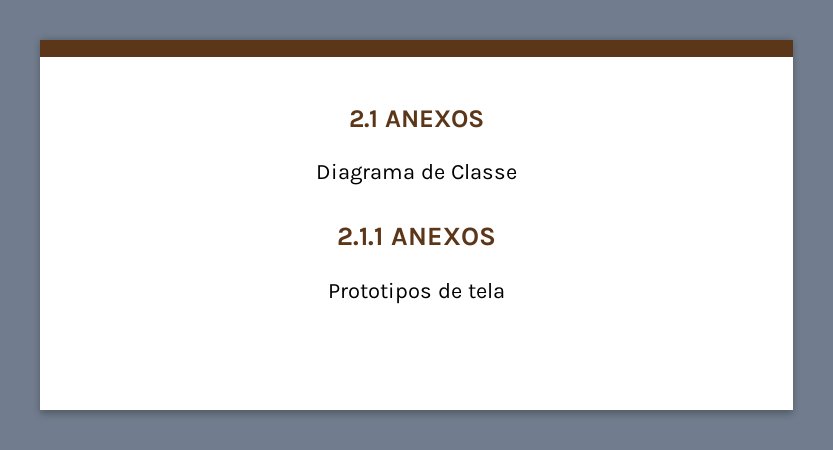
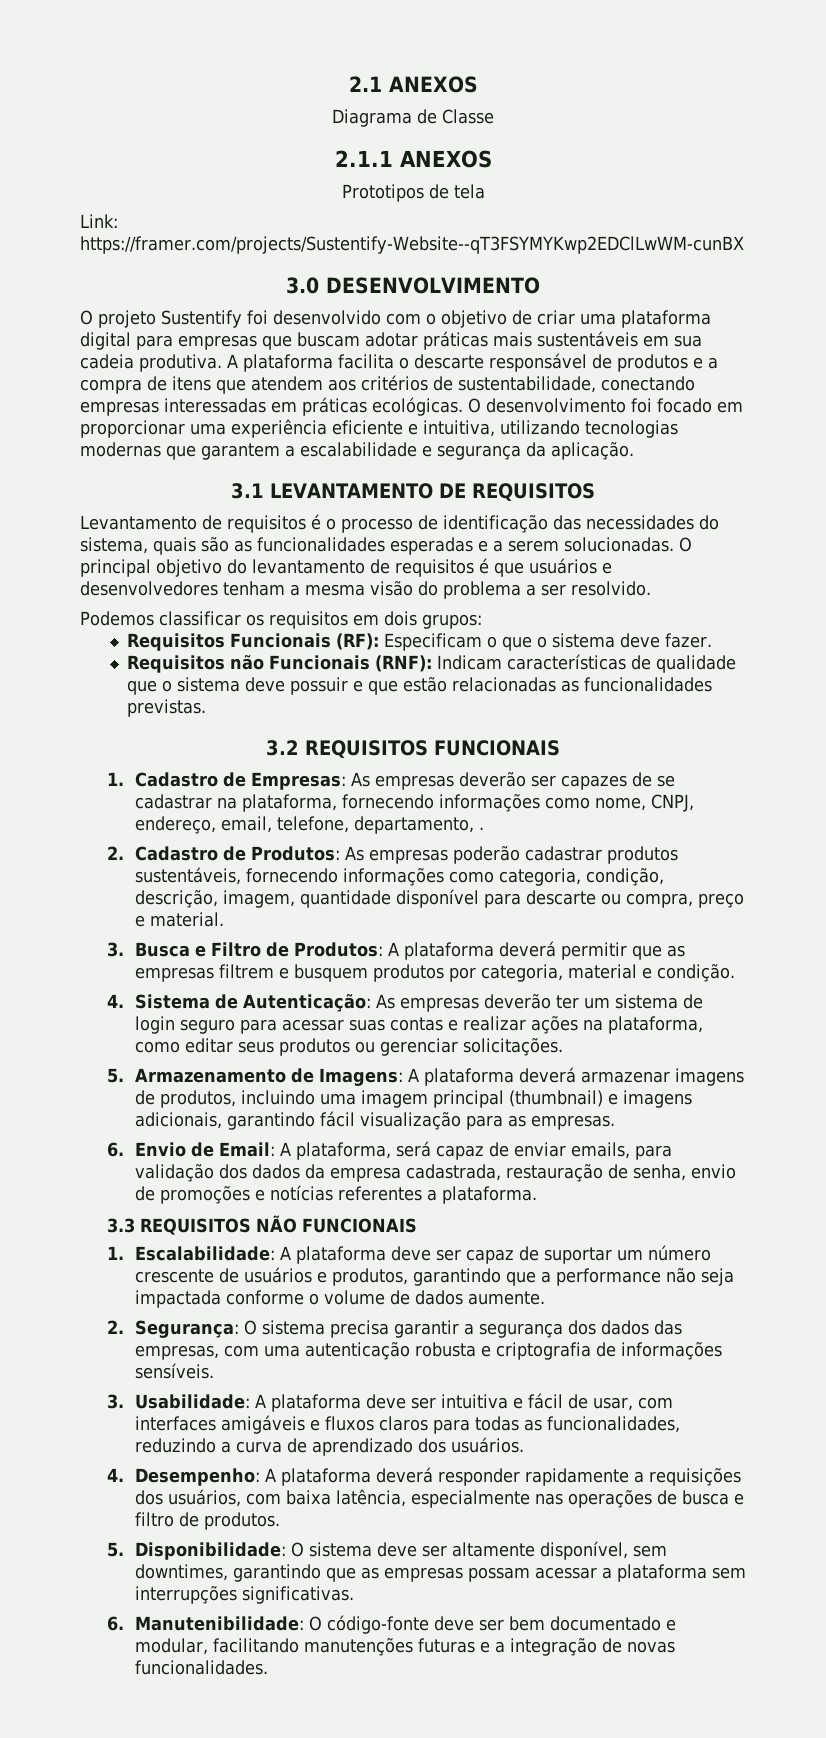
(505, 291) none -> [80,214,118,228] [80,236,744,254] [286,277,541,294] [80,310,711,328] [80,331,702,350] [80,353,718,372] [80,375,695,394] [80,397,743,416] [80,419,678,438] [80,442,634,460] [230,483,596,501] [80,514,719,533] [80,537,692,555] [80,558,612,577] [80,581,651,599] [80,611,482,629] [127,633,713,651] [127,654,737,673] [127,677,713,695] [127,699,207,717] [266,740,560,758] [107,772,675,790] [134,794,694,812] [134,816,484,834] [107,846,678,864] [134,867,664,886] [134,889,744,908] [134,912,224,927] [107,941,685,960] [134,964,735,982] [107,994,703,1012] [134,1016,703,1034] [134,1038,563,1056] [107,1067,744,1086] [134,1090,692,1108] [134,1111,615,1130] [107,1141,672,1160] [134,1164,736,1182] [134,1185,537,1204] [107,1215,418,1235] [107,1245,711,1264] [134,1267,734,1286] [134,1290,545,1308] [107,1320,682,1338] [134,1342,722,1360] [134,1363,214,1379] [107,1393,673,1412] [134,1415,680,1434] [134,1437,524,1456] [107,1467,741,1486] [134,1489,744,1508] [134,1512,280,1530] [107,1541,667,1560] [134,1564,746,1582] [134,1586,354,1604] [107,1615,676,1634] [134,1638,675,1656] [134,1660,268,1675] // Link: https://framer.com/projects/Sustentify-Website--qT3FSYMYKwp2EDClLwWM-cunBX // 3.0 DESENVOLVIMENTO // O projeto Sustentify foi desenvolvido com o objetivo de criar uma plataforma digital para empresas que buscam adotar práticas mais sustentáveis em sua cadeia produtiva. A plataforma facilita o descarte responsável de produtos e a compra de itens que atendem aos critérios de sustentabilidade, conectando empresas interessadas em práticas ecológicas. O desenvolvimento foi focado em proporcionar uma experiência eficiente e intuitiva, utilizando tecnologias modernas que garantem a escalabilidade e segurança da aplicação. // 3.1 LEVANTAMENTO DE REQUISITOS // Levantamento de requisitos é o processo de identificação das necessidades do sistema, quais são as funcionalidades esperadas e a serem solucionadas. O principal objetivo do levantamento de requisitos é que usuários e desenvolvedores tenham a mesma visão do problema a ser resolvido. // Podemos classificar os requisitos em dois grupos: // Requisitos Funcionais (RF): Especificam o que o sistema deve fazer. // Requisitos não Funcionais (RNF): Indicam características de qualidade que o sistema deve possuir e que estão relacionadas as funcionalidades previstas. // 3.2 REQUISITOS FUNCIONAIS // 1. Cadastro de Empresas: As empresas deverão ser capazes de se cadastrar na plataforma, fornecendo informações como nome, CNPJ, endereço, email, telefone, departamento, . // 2. Cadastro de Produtos: As empresas poderão cadastrar produtos sustentáveis, fornecendo informações como categoria, condição, descrição, imagem, quantidade disponível para descarte ou compra, preço e material. // 3. Busca e Filtro de Produtos: A plataforma deverá permitir que as empresas filtrem e busquem produtos por categoria, material e condição. // 4. Sistema de Autenticação: As empresas deverão ter um sistema de login seguro para acessar suas contas e realizar ações na plataforma, como editar seus produtos ou gerenciar solicitações. // 5. Armazenamento de Imagens: A plataforma deverá armazenar imagens de produtos, incluindo uma imagem principal (thumbnail) e imagens adicionais, garantindo fácil visualização para as empresas. // 6. Envio de Email: A plataforma, será capaz de enviar emails, para validação dos dados da empresa cadastrada, restauração de senha, envio de promoções e notícias referentes a plataforma. // 3.3 REQUISITOS NÃO FUNCIONAIS // 1. Escalabilidade: A plataforma deve ser capaz de suportar um número crescente de usuários e produtos, garantindo que a performance não seja impactada conforme o volume de dados aumente. // 2. Segurança: O sistema precisa garantir a segurança dos dados das empresas, com uma autenticação robusta e criptografia de informações sensíveis. // 3. Usabilidade: A plataforma deve ser intuitiva e fácil de usar, com interfaces amigáveis e fluxos claros para todas as funcionalidades, reduzindo a curva de aprendizado dos usuários. // 4. Desempenho: A plataforma deverá responder rapidamente a requisições dos usuários, com baixa latência, especialmente nas operações de busca e filtro de produtos. // 5. Disponibilidade: O sistema deve ser altamente disponível, sem downtimes, garantindo que as empresas possam acessar a plataforma sem interrupções significativas. // 6. Manutenibilidade: O código-fonte deve ser bem documentado e modular, facilitando manutenções futuras e a integração de novas funcionalidades.

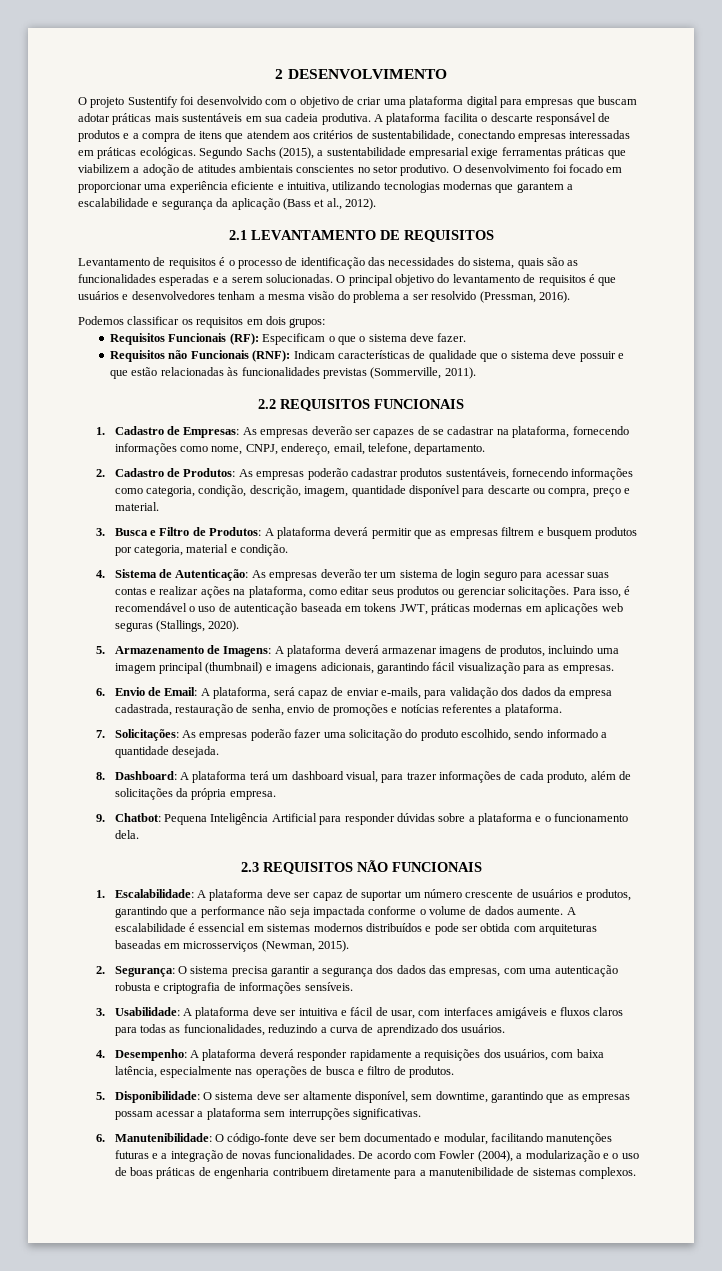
[348,76,478,93] [332,109,494,127] [334,150,492,168] [341,184,485,202] [80,214,118,228] [80,236,744,254] [286,277,320,294] 2.1 ANEXOS // Diagrama de Classe // 2.1.1 ANEXOS // Prototipos de tela // Link: https://framer.com/projects/Sustentify-Website--qT3FSYMYKwp2EDClLwWM-cunBX // 3.0 -> [275,69,284,79] 2
(463, 406) none -> [199,147,626,159] [78,164,450,176] Segundo Sachs (2015), a sustentabilidade empresarial exige ferramentas práticas que viabilizem a adoção de atitudes ambientais conscientes no setor produtivo.
[551,442,634,460] [230,483,264,499] aplicação. // 3.1 -> [231,198,376,210] [228,230,247,240] aplicação (Bass et al., 2012). // 2.1
[571,581,651,596] resolvido. -> [431,291,570,303] resolvido (Pressman, 2016).
[561,677,713,692] [127,699,207,717] [266,740,299,756] as funcionalidades previstas. // 3.2 -> [227,367,476,379] [258,399,276,409] às funcionalidades previstas (Sommerville, 2011). // 2.2
[353,816,484,834] departamento, . -> [414,443,486,455] departamento.
(563, 1047) none -> [572,586,631,598] [114,603,623,615] [114,620,240,632] Para isso, é recomendável o uso de autenticação baseada em tokens JWT, práticas modernas em aplicações web seguras (Stallings, 2020).
[570,1142,630,1159] emails, -> [381,687,422,699] e-mails,
[107,1218,136,1233] 3.3 -> [96,729,608,741] [114,746,220,758] [96,771,631,783] [114,788,276,800] [96,813,629,825] [114,830,139,839] [240,862,259,872] 7. Solicitações: As empresas poderão fazer uma solicitação do produto escolhido, sendo informado a quantidade desejada. // 8. Dashboard: A plataforma terá um dashboard visual, para trazer informações de cada produto, além de solicitações da própria empresa. // 9. Chatbot: Pequena Inteligência Artificial para responder dúvidas sobre a plataforma e o funcionamento dela. // 2.3
(545, 1298) none -> [566,907,576,915] [114,923,598,935] [114,940,350,952] A escalabilidade é essencial em sistemas modernos distribuídos e pode ser obtida com arquiteturas baseadas em microsserviços (Newman, 2015).
[134,1564,228,1581] downtimes, -> [435,1091,488,1103] downtime,
(268, 1667) none -> [358,1150,639,1162] [114,1167,637,1179] De acordo com Fowler (2004), a modularização e o uso de boas práticas de engenharia contribuem diretamente para a manutenibilidade de sistemas complexos.

